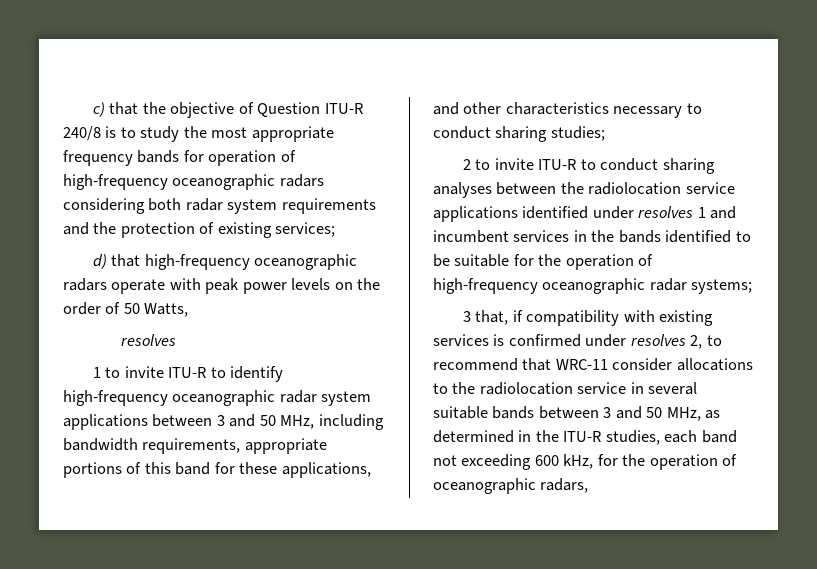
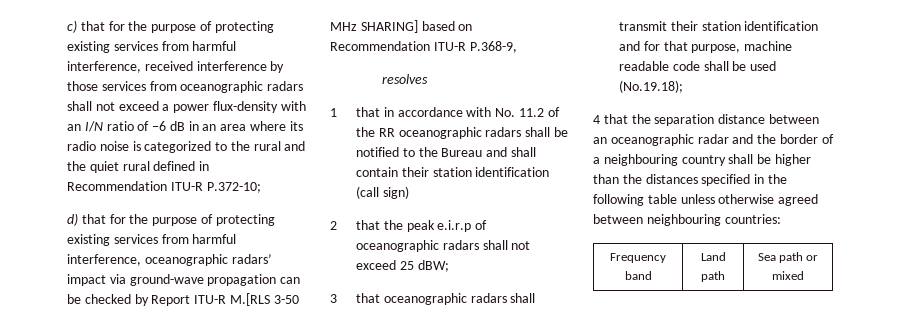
[142,102,363,118] [63,126,334,142] [63,150,296,166] [63,174,324,190] [63,198,376,214] [63,222,336,238] [92,254,358,270] [63,278,381,294] [63,302,189,317] [120,334,176,346] [92,366,284,382] [63,390,372,406] [63,414,384,430] [63,438,327,454] [63,462,371,478] [433,102,702,118] [433,126,605,142] [462,158,715,174] [433,182,735,198] [433,206,737,222] [433,230,751,243] [433,254,654,270] [433,278,753,294] [462,310,714,326] [433,334,722,349] [433,358,753,371] [433,382,698,395] [433,406,721,421] [433,430,737,445] [433,454,738,470] [433,478,589,494] the objective of Question ITU-R 240/8 is to study the most appropriate frequency bands for operation of high-frequency oceanographic radars considering both radar system requirements and the protection of existing services; // d) that high-frequency oceanographic radars operate with peak power levels on the order of 50 Watts, // resolves // 1 to invite ITU-R to identify high-frequency oceanographic radar system applications between 3 and 50 MHz, including bandwidth requirements, appropriate portions of this band for these applications, and other characteristics necessary to conduct sharing studies; // 2 to invite ITU-R to conduct sharing analyses between the radiolocation service applications identified under resolves 1 and incumbent services in the bands identified to be suitable for the operation of high-frequency oceanographic radar systems; // 3 that, if compatibility with existing services is confirmed under resolves 2, to recommend that WRC-11 consider allocations to the radiolocation service in several suitable bands between 3 and 50 MHz, as determined in the ITU-R studies, each band not exceeding 600 kHz, for the operation of oceanographic radars, -> [108,21,274,33] [67,41,237,53] [67,61,285,73] [67,81,304,93] [67,101,306,113] [67,121,303,132] [67,141,306,153] [67,161,210,173] [67,181,261,193] [67,213,275,226] [67,234,237,246] [67,254,272,266] [67,274,301,286] [67,293,299,306] [330,20,473,33] [330,41,517,53] [382,74,429,84] [330,107,560,117] [356,127,568,139] [356,147,536,157] [356,167,550,177] [356,186,409,199] [330,220,488,232] [356,240,531,252] [356,260,449,272] [330,293,536,305] [619,21,819,31] [619,41,793,53] [619,61,777,71] [619,80,684,93] [593,114,819,126] [593,134,834,146] [593,154,811,166] [593,174,787,186] [593,194,819,206] [593,214,781,226] [610,253,666,263] [624,271,652,280] [700,252,726,261] [701,271,725,282] [757,252,819,263] [772,271,804,280] for the purpose of protecting existing services from harmful interference, received interference by those services from oceanographic radars shall not exceed a power flux-density with an I/N ratio of −6 dB in an area where its radio noise is categorized to the rural and the quiet rural defined in Recommendation ITU-R P.372-10; // d) that for the purpose of protecting existing services from harmful interference, oceanographic radars’ impact via ground-wave propagation can be checked by Report ITU-R M.[RLS 3-50 MHz SHARING] based on Recommendation ITU-R P.368-9, // resolves // 1 that in accordance with No. 11.2 of the RR oceanographic radars shall be notified to the Bureau and shall contain their station identification (call sign) // 2 that the peak e.i.r.p of oceanographic radars shall not exceed 25 dBW; // 3 that oceanographic radars shall transmit their station identification and for that purpose, machine readable code shall be used (No.19.18); // 4 that the separation distance between an oceanographic radar and the border of a neighbouring country shall be higher than the distances specified in the following table unless otherwise agreed between neighbouring countries: // Frequency band | Land path | Sea path or mixed

